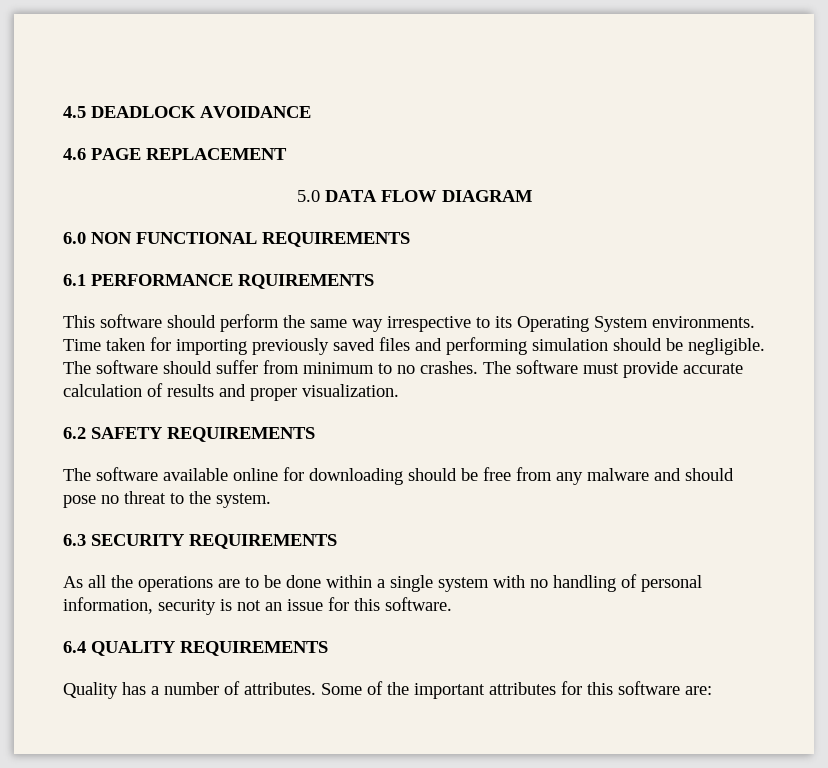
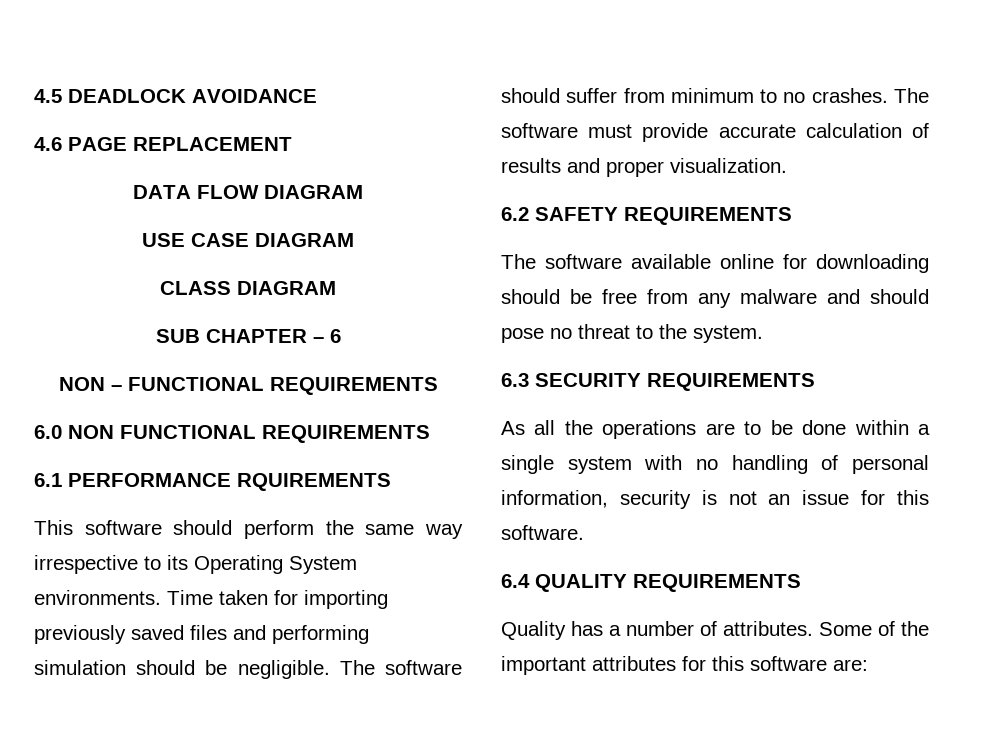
[296,190,320,202] 5.0 -> (292, 144) none
(532, 196) none -> [142,233,354,247] [160,281,336,295] [155,329,341,343] [58,377,438,395] // USE CASE DIAGRAM // CLASS DIAGRAM // SUB CHAPTER – 6 // NON – FUNCTIONAL REQUIREMENTS

